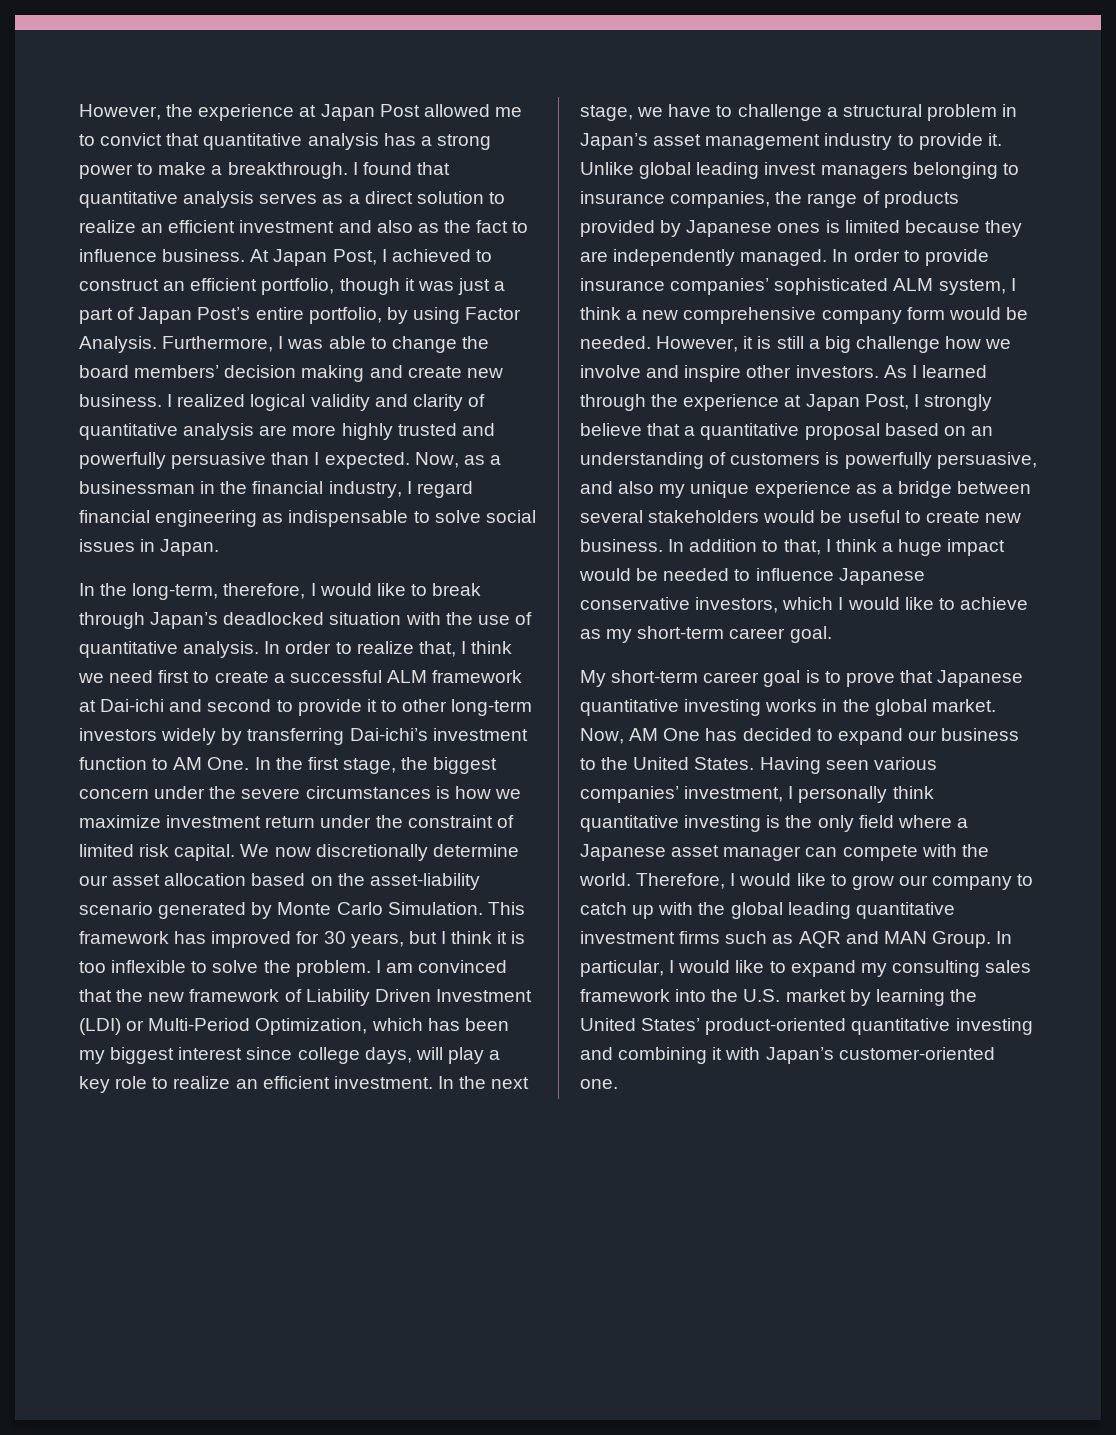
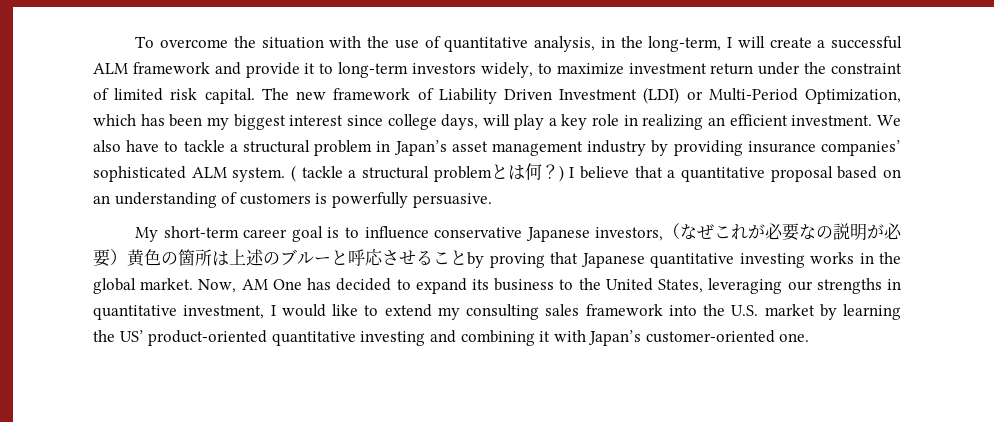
[79,104,522,121] [79,133,491,150] [79,162,450,179] [79,191,505,208] [79,220,529,233] [79,249,492,266] [79,278,506,295] [79,307,522,324] [79,336,489,353] [79,365,503,382] [79,394,485,411] [79,423,495,440] [79,452,501,469] [79,481,473,498] [79,510,536,527] [79,539,220,556] [79,583,482,600] [79,612,325,629] However, the experience at Japan Post allowed me to convict that quantitative analysis has a strong power to make a breakthrough. I found that quantitative analysis serves as a direct solution to realize an efficient investment and also as the fact to influence business. At Japan Post, I achieved to construct an efficient portfolio, though it was just a part of Japan Post’s entire portfolio, by using Factor Analysis. Furthermore, I was able to change the board members’ decision making and create new business. I realized logical validity and clarity of quantitative analysis are more highly trusted and powerfully persuasive than I expected. Now, as a businessman in the financial industry, I regard financial engineering as indispensable to solve social issues in Japan. // In the long-term, therefore, I would like to break through Japan’s deadlocked -> [135,36,256,48] To overcome the
[183,641,513,658] [78,670,210,683] analysis. In order to realize that, I think we need first to -> [534,36,765,52] analysis, in the long-term, I will
[79,699,293,712] at Dai-ichi and second to -> [214,62,241,75] and
[402,699,448,712] other -> (334, 68) none
[161,728,528,745] [79,757,498,774] [79,786,521,799] widely by transferring Dai-ichi’s investment function to AM One. In the first stage, the biggest concern under the severe circumstances is how we -> [480,62,552,78] widely, to
[240,844,519,861] [79,873,480,890] [79,902,525,919] [79,931,526,948] [79,960,508,977] [79,989,144,1002] We now discretionally determine our asset allocation based on the asset-liability scenario generated by Monte Carlo Simulation. This framework has improved for 30 years, but I think it is too inflexible to solve the problem. I am convinced that the -> [261,88,289,100] The
[152,1076,231,1089] to realize -> [623,114,704,130] in realizing
[437,1076,530,1089] [580,105,664,121] In the next stage, we -> [877,115,902,126] [93,140,121,152] We also
[737,104,822,121] challenge -> [183,140,225,152] tackle
[897,133,1002,150] [580,162,1019,179] [580,191,959,208] [580,220,1022,237] [580,249,989,266] [580,278,1016,295] [580,307,1028,324] [580,336,1012,353] [580,365,987,382] [580,394,992,411] to provide it. Unlike global leading invest managers belonging to insurance companies, the range of products provided by Japanese ones is limited because they are independently managed. In order to provide insurance companies’ sophisticated ALM system, I think a new comprehensive company form would be needed. However, it is still a big challenge how we involve and inspire other investors. As I learned through the experience at Japan Post, I strongly -> [651,140,901,156] [93,163,575,182] by providing insurance companies’ sophisticated ALM system. ( tackle a structural problemとは何？) I
[936,452,1037,469] [580,481,1032,498] [580,510,1021,523] [580,539,1006,556] [579,568,925,585] [580,597,1028,613] [580,626,832,643] persuasive, and also my unique experience as a bridge between several stakeholders would be useful to create new business. In addition to that, I think a huge impact would be needed to influence Japanese conservative investors, which I would like to achieve as my short-term career goal. -> [412,193,492,208] persuasive.
[845,672,895,687] prove -> [364,223,902,242] [93,249,545,268] influence conservative Japanese investors,（なぜこれが必要なの説明が必要）黄色の箇所は上述のブルーと呼応させることby proving
[907,730,937,741] our -> [472,279,490,290] its
[694,757,937,774] [580,786,934,803] [580,815,968,832] [580,844,989,861] [579,873,1034,890] [580,902,955,919] [580,931,1013,948] [580,960,856,977] States. Having seen various companies’ investment, I personally think quantitative investing is the only field where a Japanese asset manager can compete with the world. Therefore, I would like to grow our company to catch up with the global leading quantitative investment firms such as AQR and MAN Group. In particular, I would like to expand -> [658,278,901,294] [93,304,432,320] States, leveraging our strengths in quantitative investment, I would like to extend
[580,1018,701,1031] United States’ -> [119,330,144,342] US’

